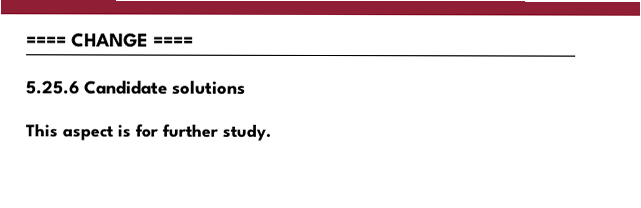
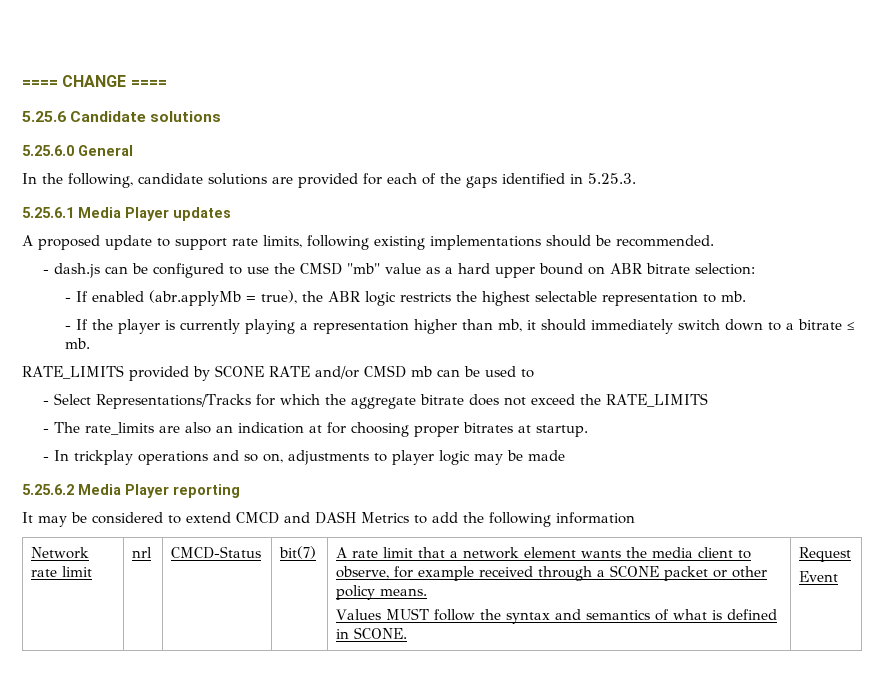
[25,123,271,141] This aspect is for further study. -> [22,145,133,156] [22,173,636,188] [22,207,231,221] [22,235,714,250] [43,262,756,278] [64,290,746,306] [64,319,854,334] [64,338,90,349] [22,365,534,381] [43,393,709,409] [43,422,589,437] [43,450,566,465] [22,484,240,498] [22,511,635,527] [31,547,90,559] [31,566,93,577] [132,547,153,558] [171,546,262,559] [279,546,317,559] [336,547,752,559] [336,565,768,581] [336,585,428,600] [336,608,778,624] [336,627,408,639] [799,547,852,562] [799,571,839,582] 5.25.6.0 General // In the following, candidate solutions are provided for each of the gaps identified in 5.25.3. // 5.25.6.1 Media Player updates // A proposed update to support rate limits, following existing implementations should be recommended. // - dash.js can be configured to use the CMSD "mb" value as a hard upper bound on ABR bitrate selection: // - If enabled (abr.applyMb = true), the ABR logic restricts the highest selectable representation to mb. // - If the player is currently playing a representation higher than mb, it should immediately switch down to a bitrate ≤ mb. // RATE_LIMITS provided by SCONE RATE and/or CMSD mb can be used to // - Select Representations/Tracks for which the aggregate bitrate does not exceed the RATE_LIMITS // - The rate_limits are also an indication at for choosing proper bitrates at startup. // - In trickplay operations and so on, adjustments to player logic may be made // 5.25.6.2 Media Player reporting // It may be considered to extend CMCD and DASH Metrics to add the following information // Network rate limit | nrl | CMCD-Status | bit(7) | A rate limit that a network element wants the media client to observe, for example received through a SCONE packet or other policy means. // Values MUST follow the syntax and semantics of what is defined in SCONE. | Request // Event

